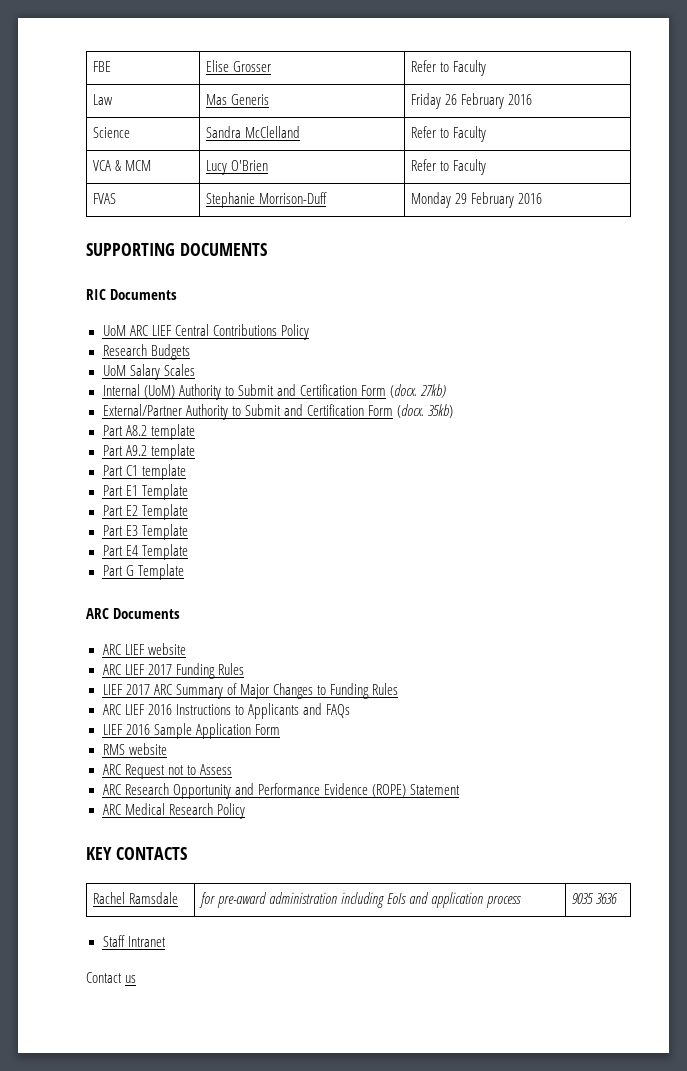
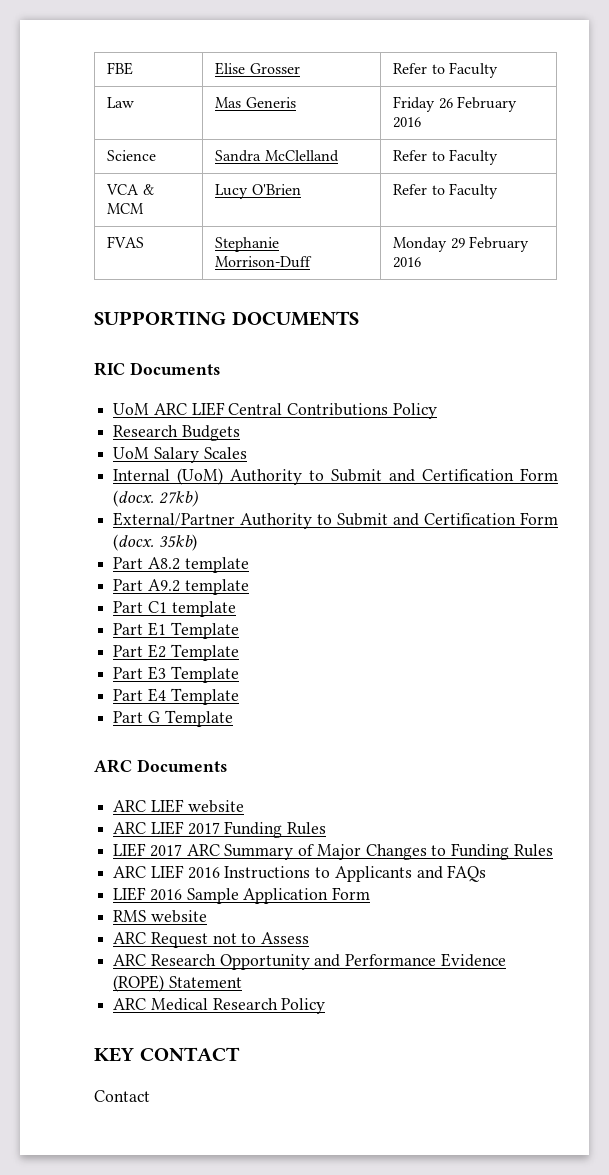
[115,847,187,860] [92,892,178,904] [198,892,521,908] [571,893,618,904] [102,935,166,947] CONTACTS // Rachel Ramsdale | for pre-award administration including EoIs and application process | 9035 3636 // Staff Intranet -> [139,1047,240,1061] CONTACT
[125,975,137,983] us -> (150, 1096) none

